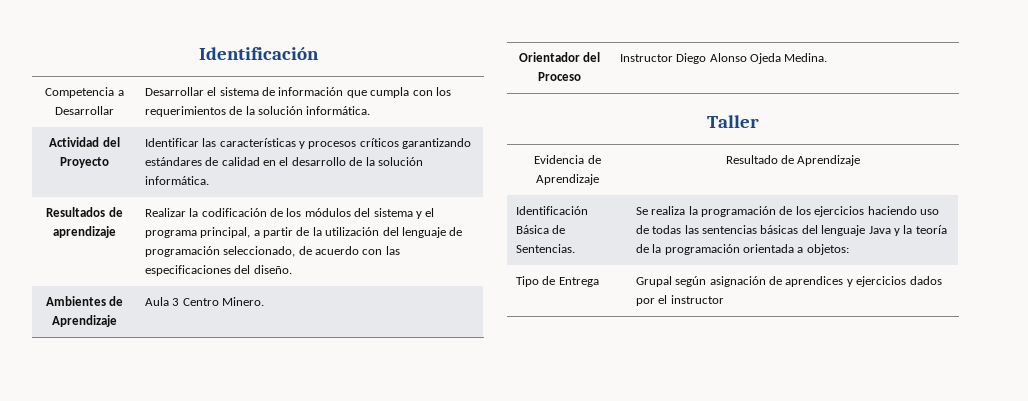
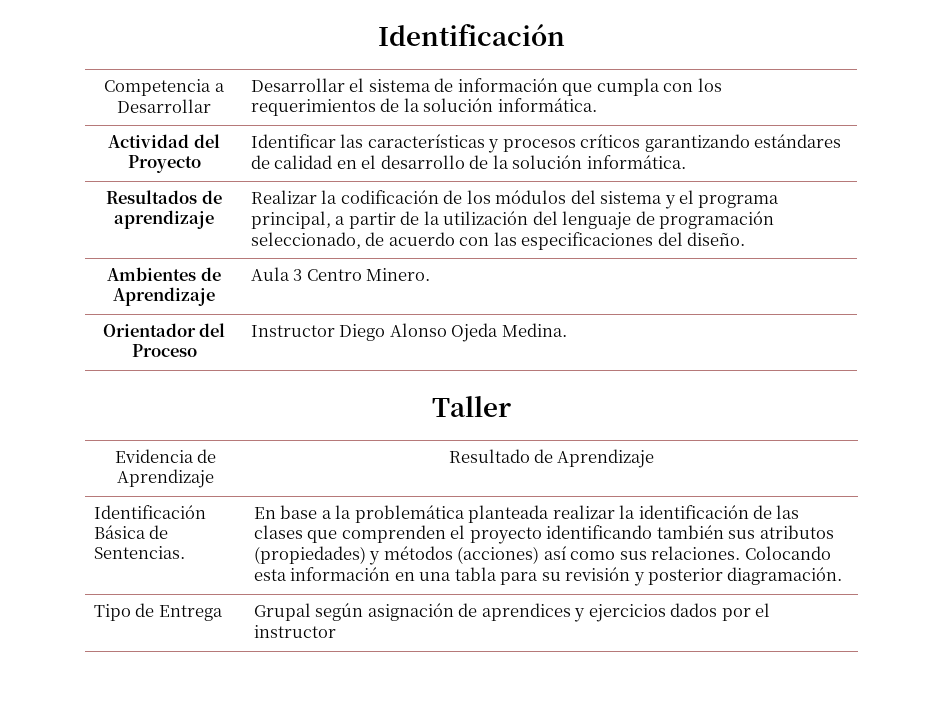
[635,206,939,217] [635,225,947,236] [635,244,849,255] Se realiza la programación de los ejercicios haciendo uso de todas las sentencias básicas del lenguaje Java y la teoría de la programación orientada a objetos: -> [253,505,800,523] [253,525,834,544] [253,546,831,565] [253,567,843,586] En base a la problemática planteada realizar la identificación de las clases que comprenden el proyecto identificando también sus atributos (propiedades) y métodos (acciones) así como sus relaciones. Colocando esta información en una tabla para su revisión y posterior diagramación.

